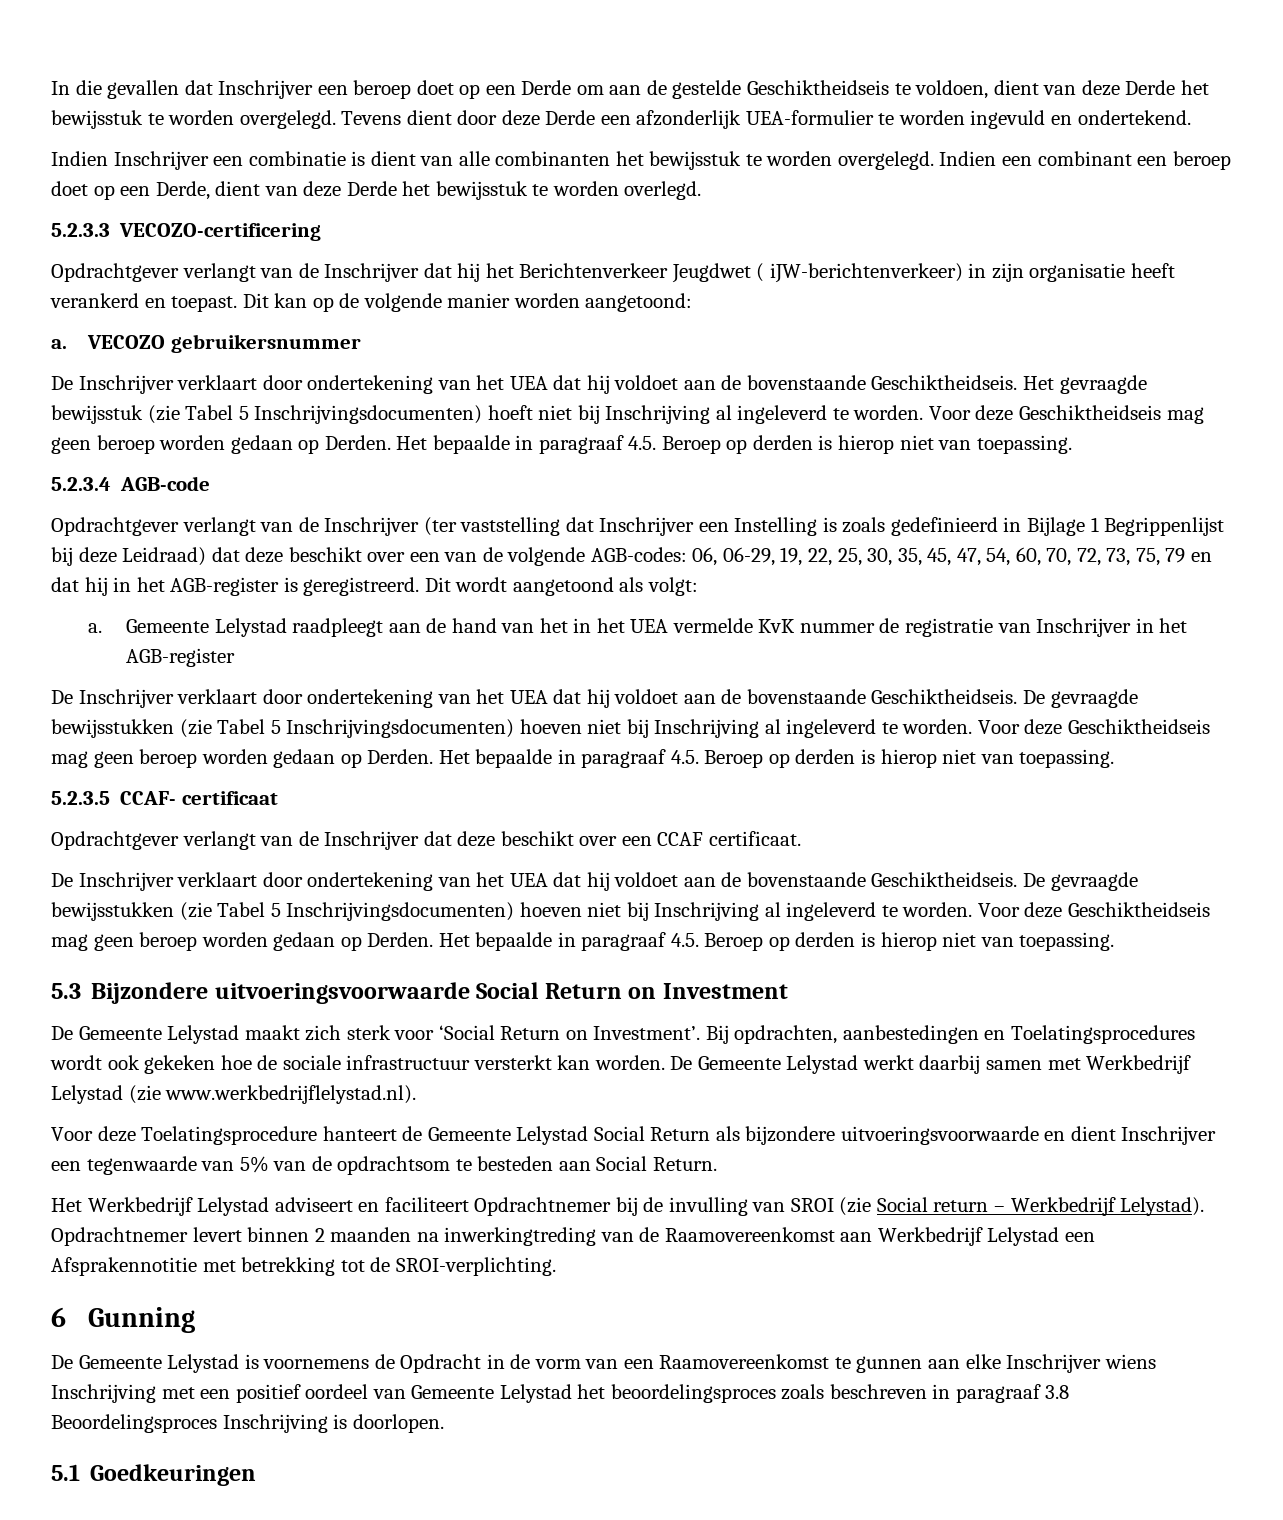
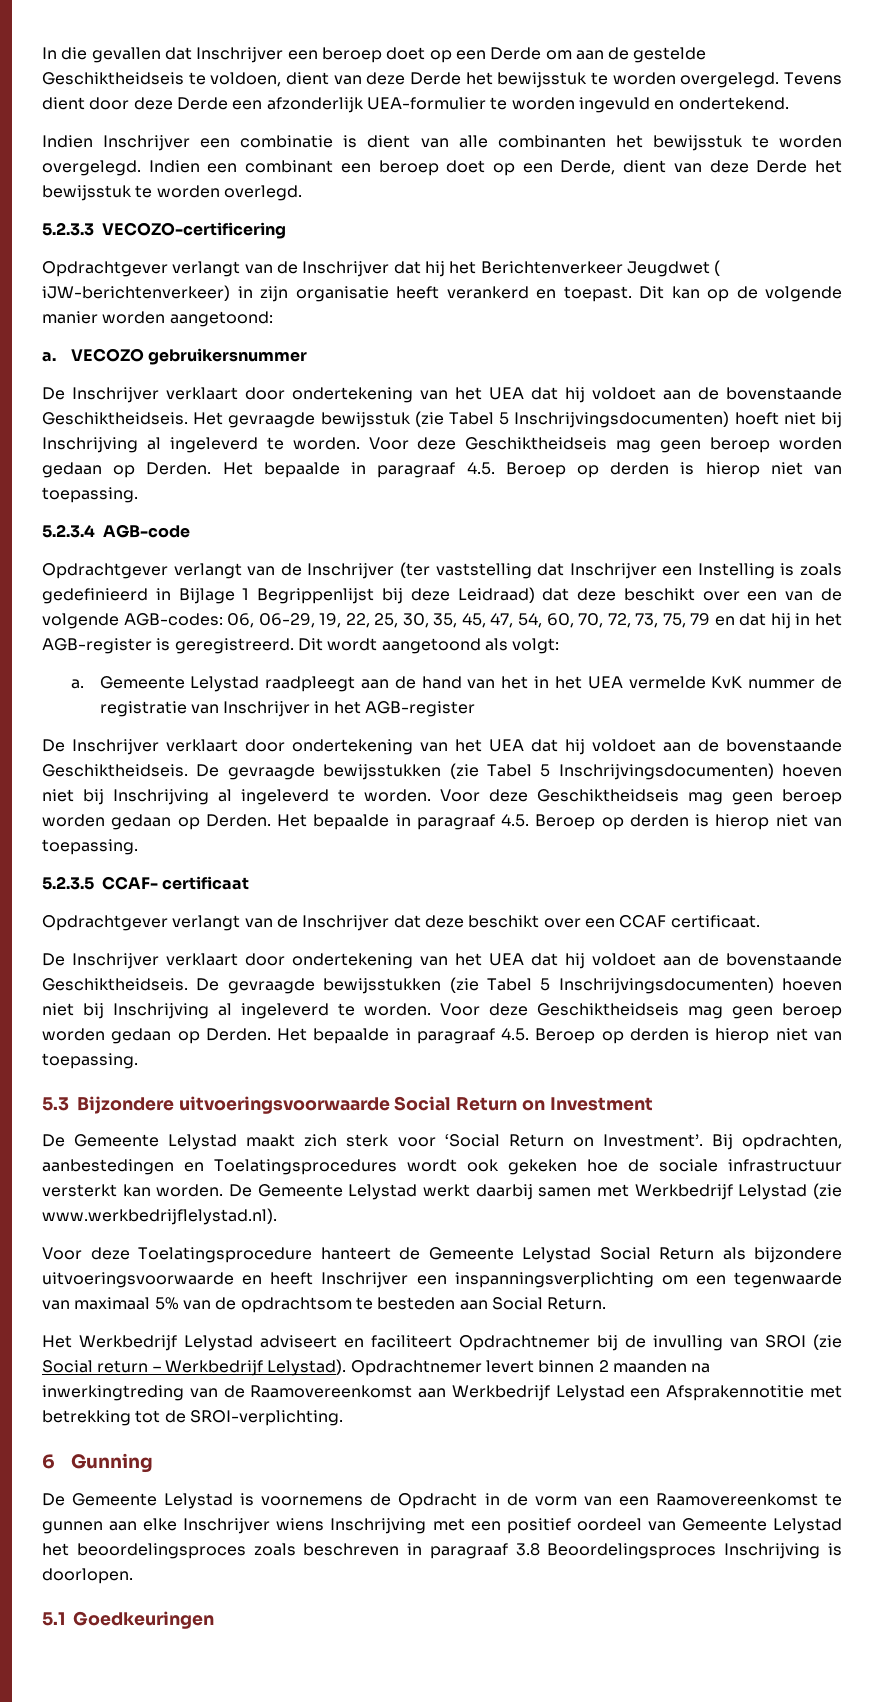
[1070,1126,1217,1145] [51,1161,81,1171] dient Inschrijver een -> [270,1272,726,1288] heeft Inschrijver een inspanningsverplichting om een
(235, 1166) none -> [74,1297,151,1310] maximaal

